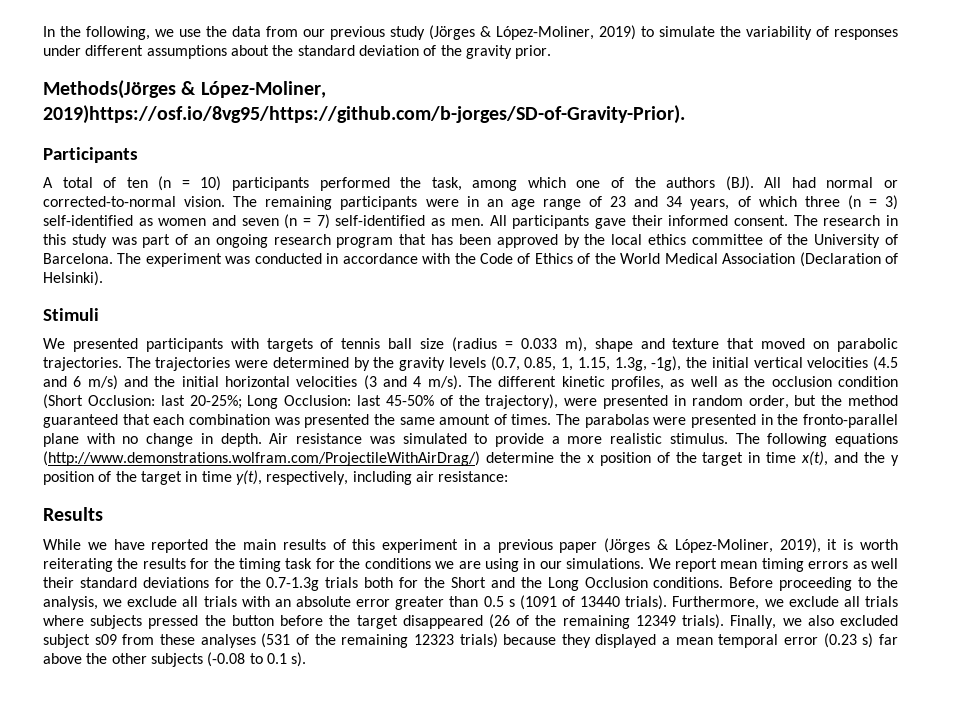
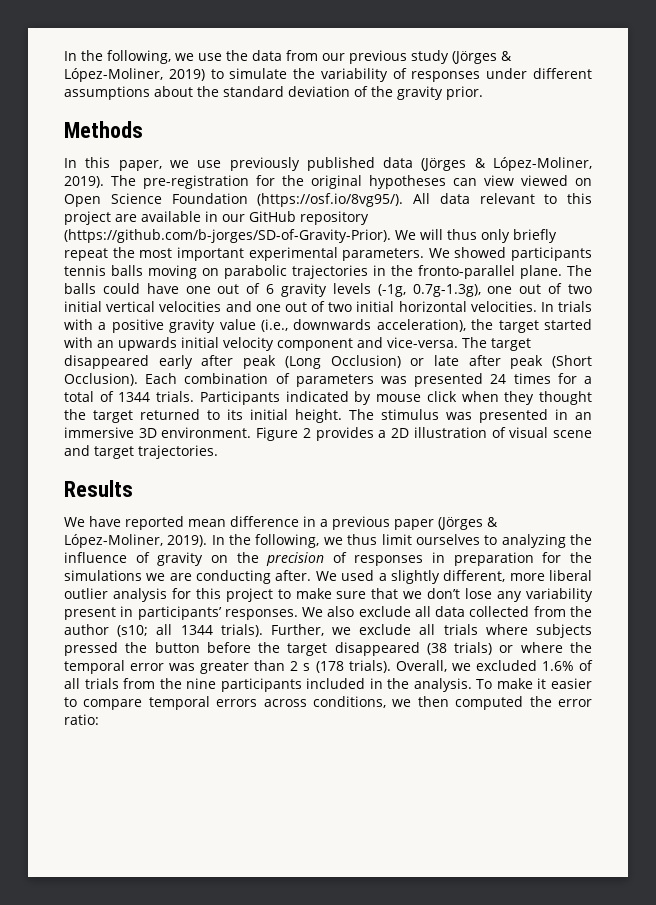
[43,80,326,99] [43,105,685,124] [43,147,138,163] [43,176,898,191] [43,195,899,210] [43,214,899,229] [43,234,899,248] [43,252,899,267] [43,271,103,286] [43,308,99,321] [43,337,899,352] [43,356,898,371] [43,375,899,390] [43,394,899,409] [43,414,898,428] [43,433,898,447] [43,451,899,466] [43,470,509,485] [43,507,103,521] [43,539,459,553] Methods(Jörges & López-Moliner, 2019)https://osf.io/8vg95/https://github.com/b-jorges/SD-of-Gravity-Prior). // Participants // A total of ten (n = 10) participants performed the task, among which one of the authors (BJ). All had normal or corrected-to-normal vision. The remaining participants were in an age range of 23 and 34 years, of which three (n = 3) self-identified as women and seven (n = 7) self-identified as men. All participants gave their informed consent. The research in this study was part of an ongoing research program that has been approved by the local ethics committee of the University of Barcelona. The experiment was conducted in accordance with the Code of Ethics of the World Medical Association (Declaration of Helsinki). // Stimuli // We presented participants with targets of tennis ball size (radius = 0.033 m), shape and texture that moved on parabolic trajectories. The trajectories were determined by the gravity levels (0.7, 0.85, 1, 1.15, 1.3g, -1g), the initial vertical velocities (4.5 and 6 m/s) and the initial horizontal velocities (3 and 4 m/s). The different kinetic profiles, as well as the occlusion condition (Short Occlusion: last 20-25%; Long Occlusion: last 45-50% of the trajectory), were presented in random order, but the method guaranteed that each combination was presented the same amount of times. The parabolas were presented in the fronto-parallel plane with no change in depth. Air resistance was simulated to provide a more realistic stimulus. The following equations (http://www.demonstrations.wolfram.com/ProjectileWithAirDrag/) determine the x position of the target in time x(t), and the y position of the target in time y(t), respectively, including air resistance: // Results // While we have reported the main results of this experiment -> [64,121,143,138] [64,157,592,171] [64,175,592,189] [64,193,592,207] [64,211,369,225] [64,229,557,243] [64,247,592,261] [64,265,592,279] [64,283,592,297] [64,301,592,312] [64,319,592,333] [64,337,531,351] [64,355,592,369] [64,373,592,387] [64,391,593,405] [64,409,592,423] [64,427,593,441] [64,445,218,459] [64,480,133,497] [64,516,299,530] Methods // In this paper, we use previously published data (Jörges & López-Moliner, 2019). The pre-registration for the original hypotheses can view viewed on Open Science Foundation (https://osf.io/8vg95/). All data relevant to this project are available in our GitHub repository (https://github.com/b-jorges/SD-of-Gravity-Prior). We will thus only briefly repeat the most important experimental parameters. We showed participants tennis balls moving on parabolic trajectories in the fronto-parallel plane. The balls could have one out of 6 gravity levels (-1g, 0.7g-1.3g), one out of two initial vertical velocities and one out of two initial horizontal velocities. In trials with a positive gravity value (i.e., downwards acceleration), the target started with an upwards initial velocity component and vice-versa. The target disappeared early after peak (Long Occlusion) or late after peak (Short Occlusion). Each combination of parameters was presented 24 times for a total of 1344 trials. Participants indicated by mouse click when they thought the target returned to its initial height. The stimulus was presented in an immersive 3D environment. Figure 2 provides a 2D illustration of visual scene and target trajectories. // Results // We have reported mean difference
[779,538,898,553] [43,558,898,572] [43,577,899,591] [43,595,760,610] 2019), it is worth reiterating the results for the timing task for the conditions we are using in our simulations. We report mean timing errors as well their standard deviations for the 0.7-1.3g trials both for the Short and the Long Occlusion conditions. Before proceeding to the analysis, we exclude all trials with an absolute error greater than 0.5 s (1091 of 13440 trials). Furthermore, -> [167,534,593,548] [64,552,592,566] [64,570,593,584] [64,588,593,602] [64,606,592,620] [64,624,324,637] 2019). In the following, we thus limit ourselves to analyzing the influence of gravity on the precision of responses in preparation for the simulations we are conducting after. We used a slightly different, more liberal outlier analysis for this project to make sure that we don’t lose any variability present in participants’ responses. We also exclude all data collected from the author (s10; all 1344 trials). Further,
[489,614,898,629] [43,633,898,648] [43,652,307,667] (26 of the remaining 12349 trials). Finally, we also excluded subject s09 from these analyses (531 of the remaining 12323 trials) because they displayed a mean temporal error (0.23 s) far above the other subjects (-0.08 to 0.1 s). -> [426,642,592,655] [64,660,593,674] [64,678,592,692] [64,696,592,710] [64,714,99,725] (38 trials) or where the temporal error was greater than 2 s (178 trials). Overall, we excluded 1.6% of all trials from the nine participants included in the analysis. To make it easier to compare temporal errors across conditions, we then computed the error ratio:

